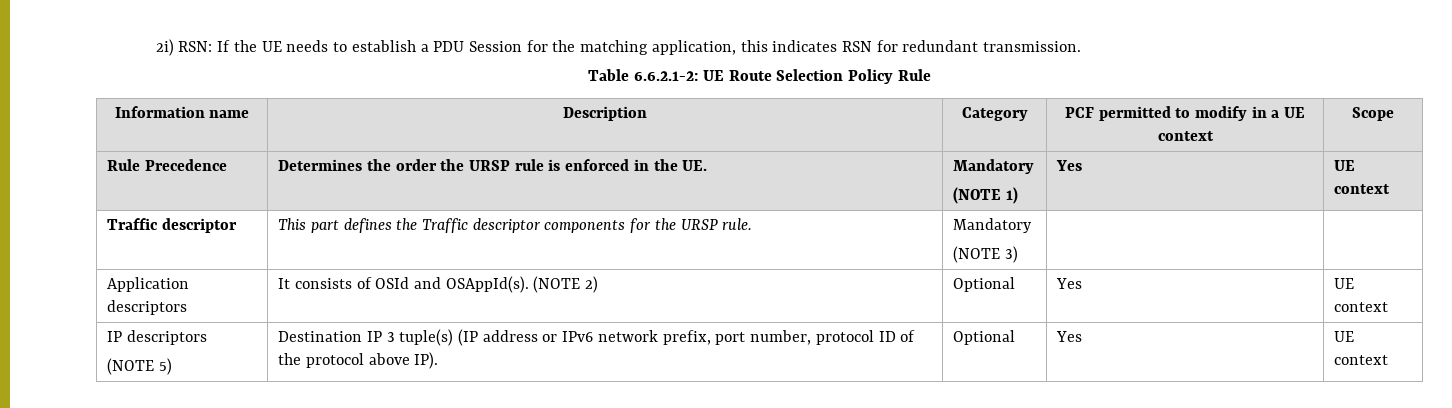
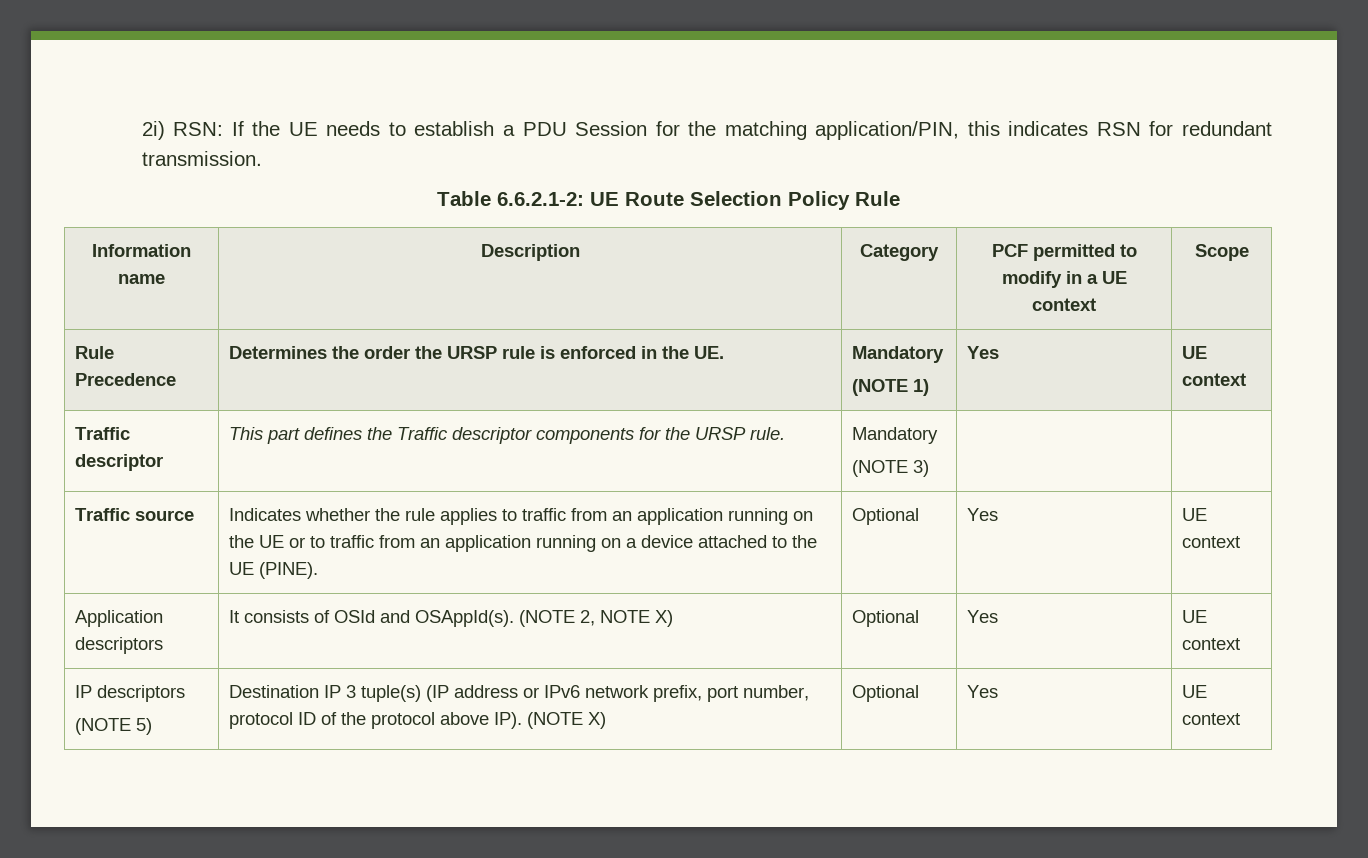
[651,40,736,55] application, -> [815,121,960,140] application/PIN,
(1018, 254) none -> [75,508,195,521] [229,508,814,525] [229,535,818,552] [229,562,319,579] [852,508,920,525] [967,508,999,521] [1182,508,1208,521] [1182,536,1241,548] // Traffic source | Indicates whether the rule applies to traffic from an application running on the UE or to traffic from an application running on a device attached to the UE (PINE). | Optional | Yes | UE context
[585,276,599,293] 2) -> [580,610,674,627] 2, NOTE X)
(439, 360) none -> [527,712,607,729] (NOTE X)

